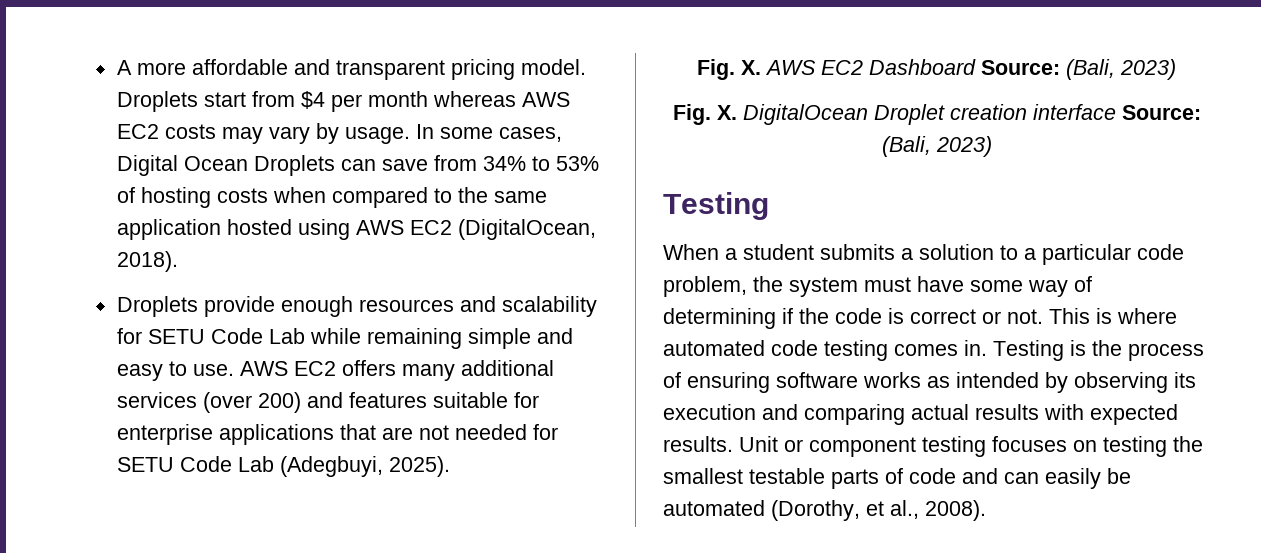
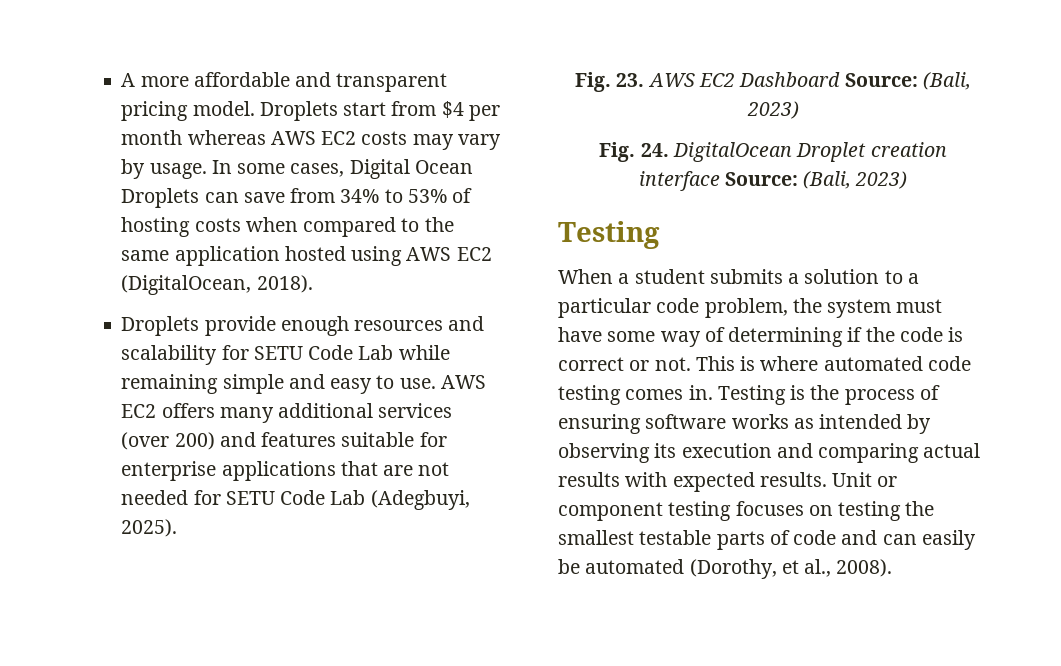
[741,60,761,75] X. -> [616,73,645,87] 23.
[716,105,737,120] X. -> [640,143,669,157] 24.

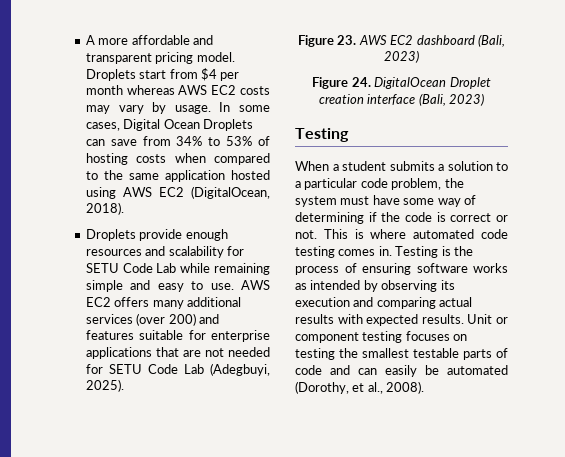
[575,72,612,92] Fig. -> [298,35,335,47] Figure
[739,72,971,90] [746,101,799,119] [599,142,636,162] Dashboard Source: (Bali, 2023) // Fig. -> [416,34,505,47] [384,50,419,63] [312,77,349,89] dashboard (Bali, 2023) // Figure
[724,172,798,186] Source: -> (416, 99) none

